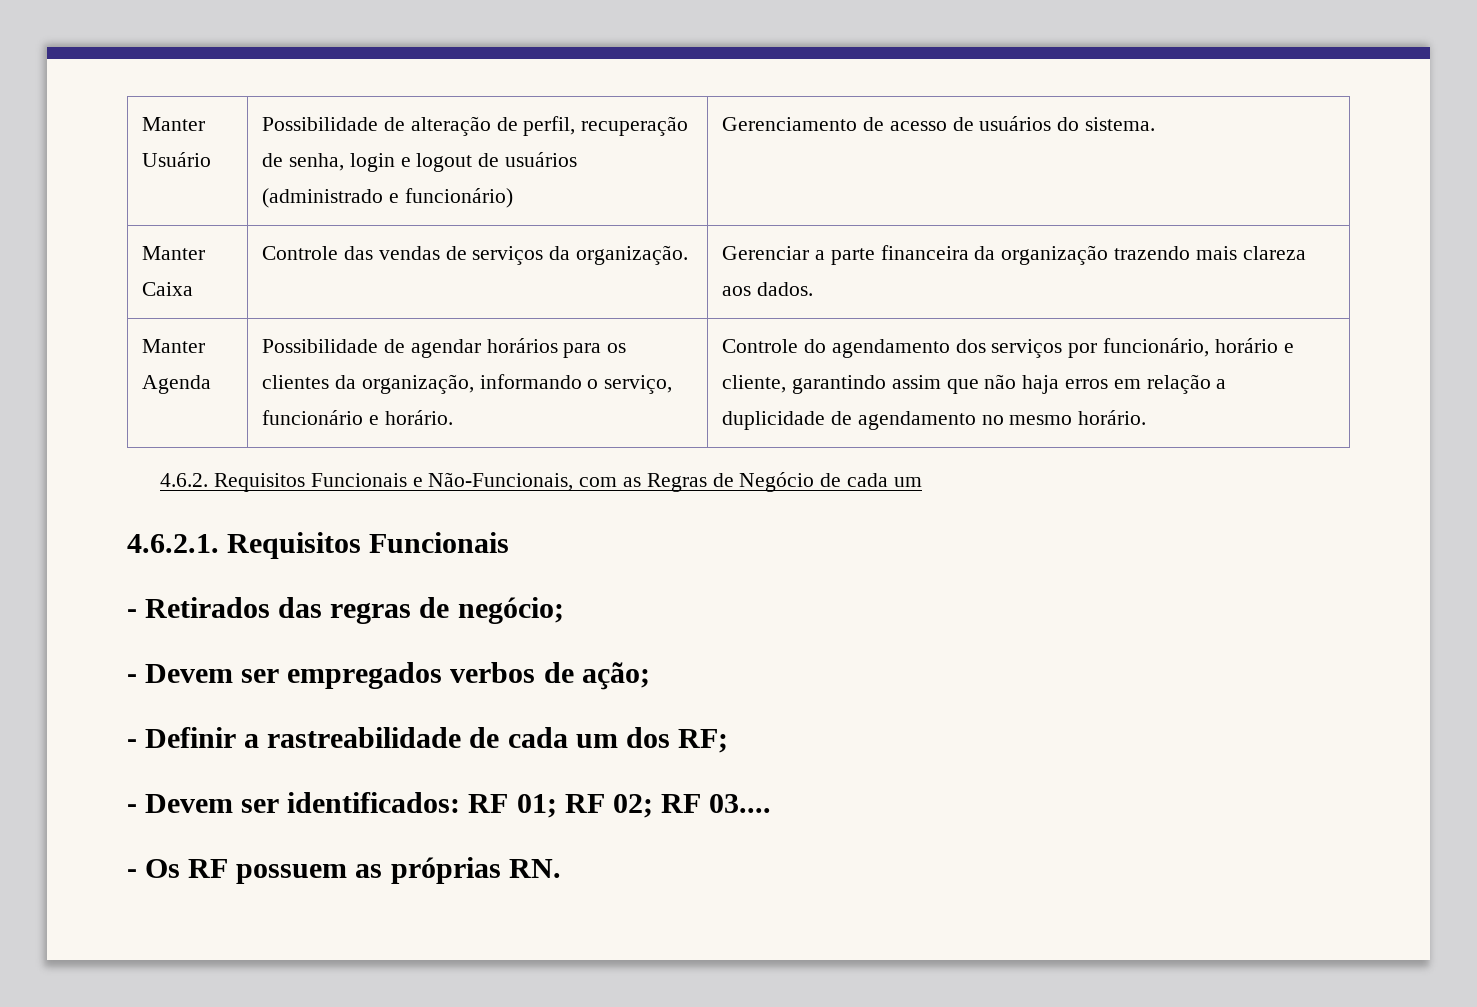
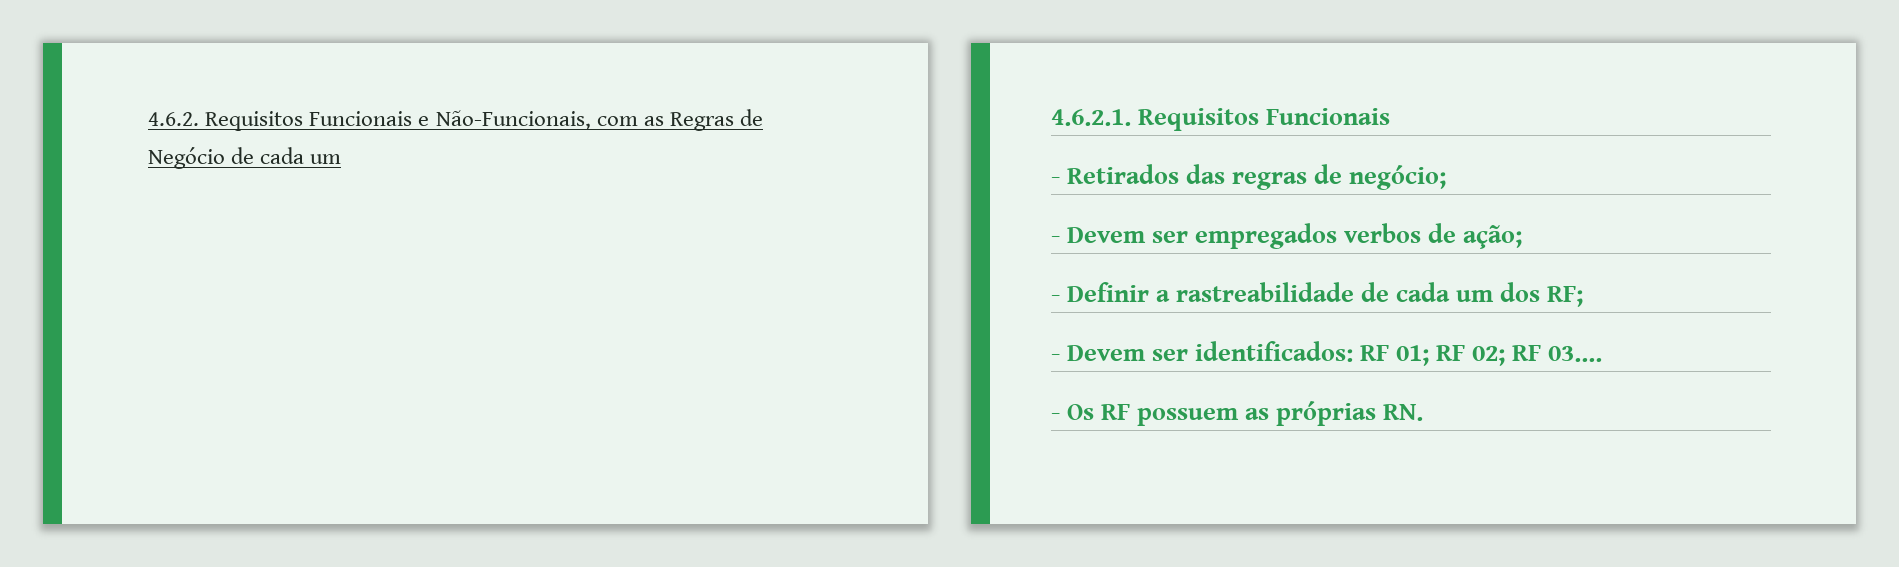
[142,117,206,131] [142,152,212,167] [262,116,689,136] [262,152,578,172] [262,188,513,208] [722,116,1156,131] [142,246,206,260] [142,282,194,296] [262,245,689,265] [722,245,1306,265] [722,282,814,296] [142,339,206,353] [142,375,212,394] [262,338,627,358] [262,374,673,394] [262,410,453,425] [722,338,1294,358] [722,374,1227,394] [722,410,1147,430] Manter Usuário | Possibilidade de alteração de perfil, recuperação de senha, login e logout de usuários (administrado e funcionário) | Gerenciamento de acesso de usuários do sistema. // Manter Caixa | Controle das vendas de serviços da organização. | Gerenciar a parte financeira da organização trazendo mais clareza aos dados. // Manter Agenda | Possibilidade de agendar horários para os clientes da organização, informando o serviço, funcionário e horário. | Controle do agendamento dos serviços por funcionário, horário e cliente, garantindo assim que não haja erros em relação a duplicidade de agendamento no mesmo horário. // -> (148, 119) none

